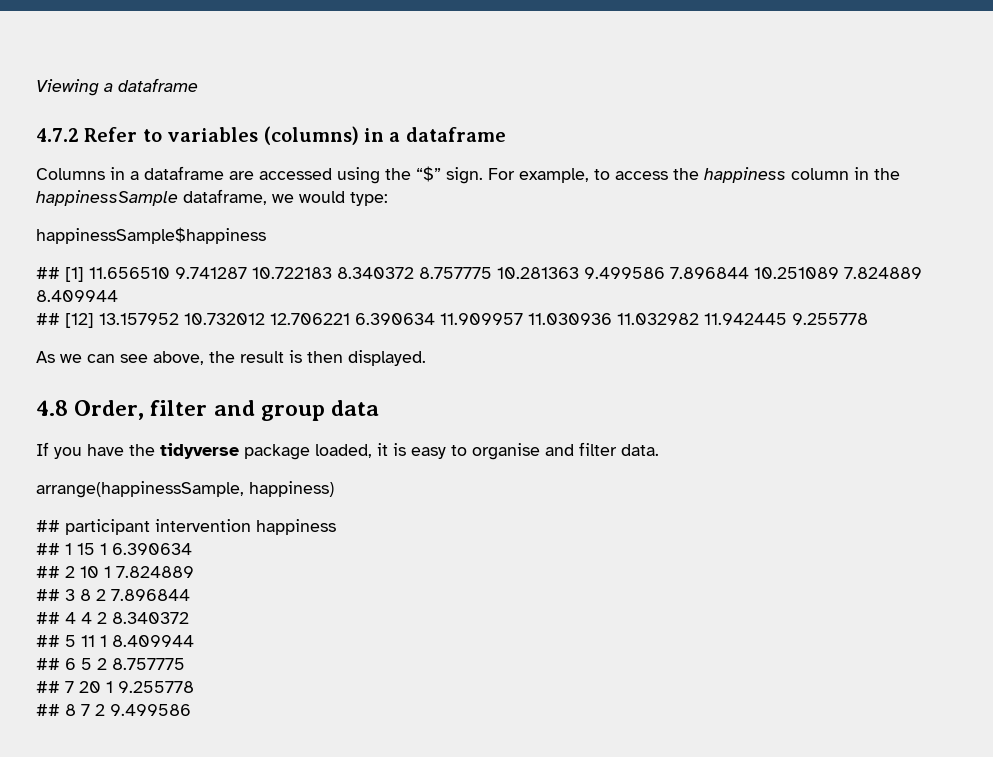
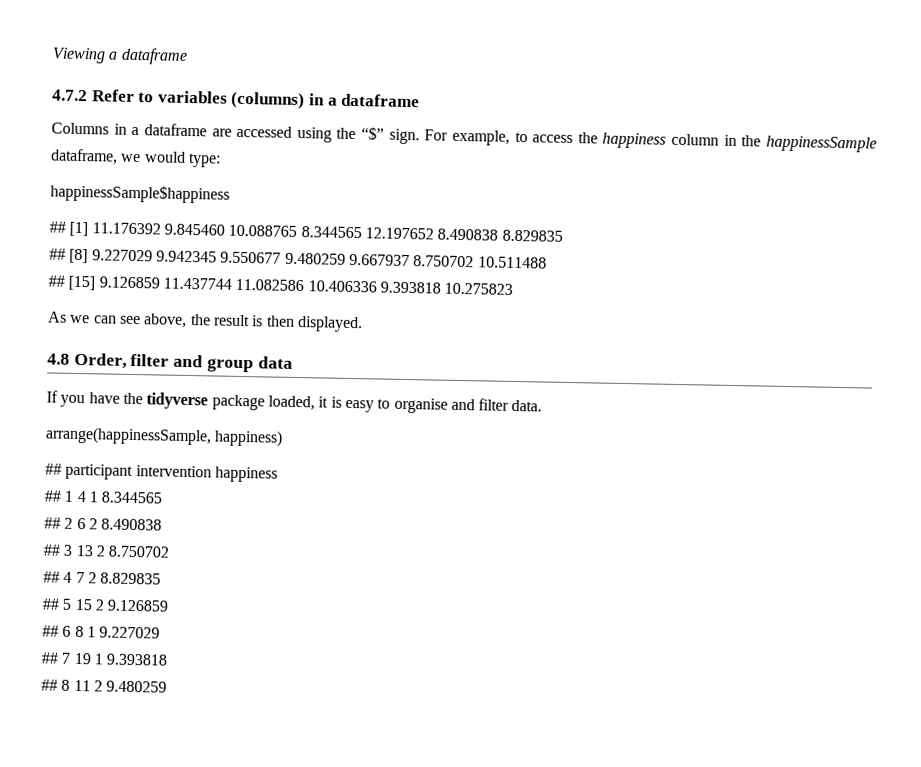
[89,267,922,279] [36,290,118,302] [36,313,868,328] 11.656510 9.741287 10.722183 8.340372 8.757775 10.281363 9.499586 7.896844 10.251089 7.824889 8.409944 // ## [12] 13.157952 10.732012 12.706221 6.390634 11.909957 11.030936 11.032982 11.942445 9.255778 -> [91,222,563,242] [49,248,547,269] [48,275,514,295] 11.176392 9.845460 10.088765 8.344565 12.197652 8.490838 8.829835 // ## [8] 9.227029 9.942345 9.550677 9.480259 9.667937 8.750702 10.511488 // ## [15] 9.126859 11.437744 11.082586 10.406336 9.393818 10.275823
[77,543,192,555] 15 1 6.390634 -> [76,490,163,504] 4 1 8.344565
[80,566,194,578] 10 1 7.824889 -> [76,517,163,531] 6 2 8.490838
[80,589,190,601] 8 2 7.896844 -> [75,544,170,558] 13 2 8.750702
[81,612,189,624] 4 2 8.340372 -> [75,571,162,585] 7 2 8.829835
[81,635,194,647] 11 1 8.409944 -> [74,598,169,612] 15 2 9.126859
[81,658,185,670] 5 2 8.757775 -> [74,625,161,639] 8 1 9.227029
[79,681,194,693] 20 1 9.255778 -> [73,652,168,666] 19 1 9.393818
[81,704,191,716] 7 2 9.499586 -> [73,679,168,693] 11 2 9.480259

